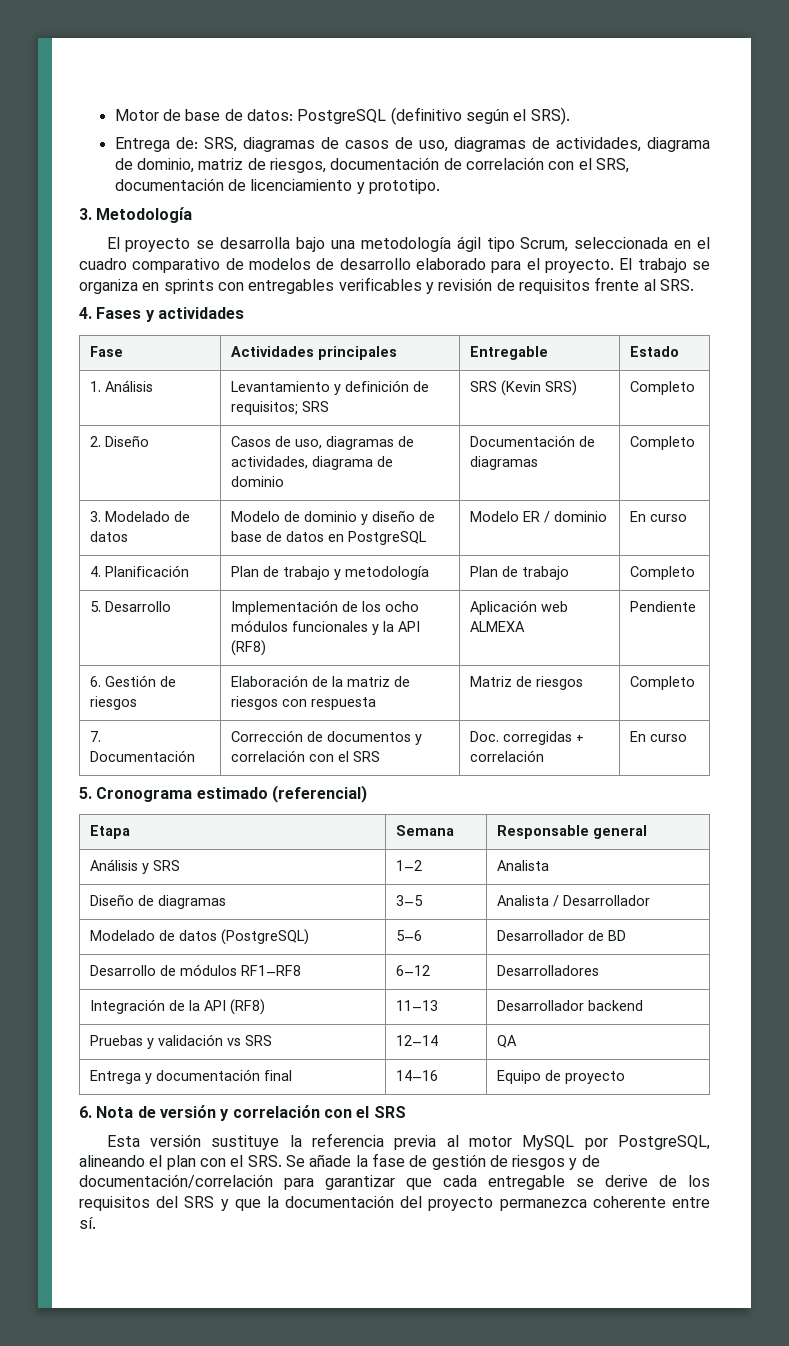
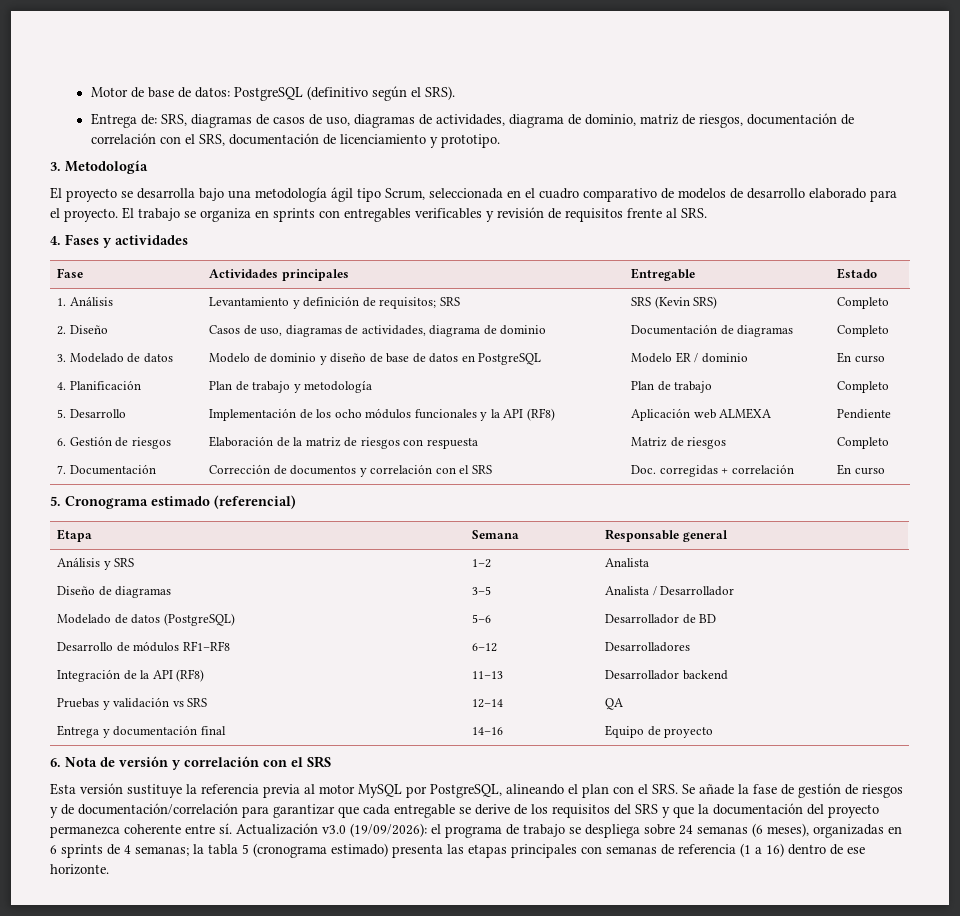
(96, 1223) none -> [236,823,902,838] [50,843,865,858] [50,864,109,875] Actualización v3.0 (19/09/2026): el programa de trabajo se despliega sobre 24 semanas (6 meses), organizadas en 6 sprints de 4 semanas; la tabla 5 (cronograma estimado) presenta las etapas principales con semanas de referencia (1 a 16) dentro de ese horizonte.

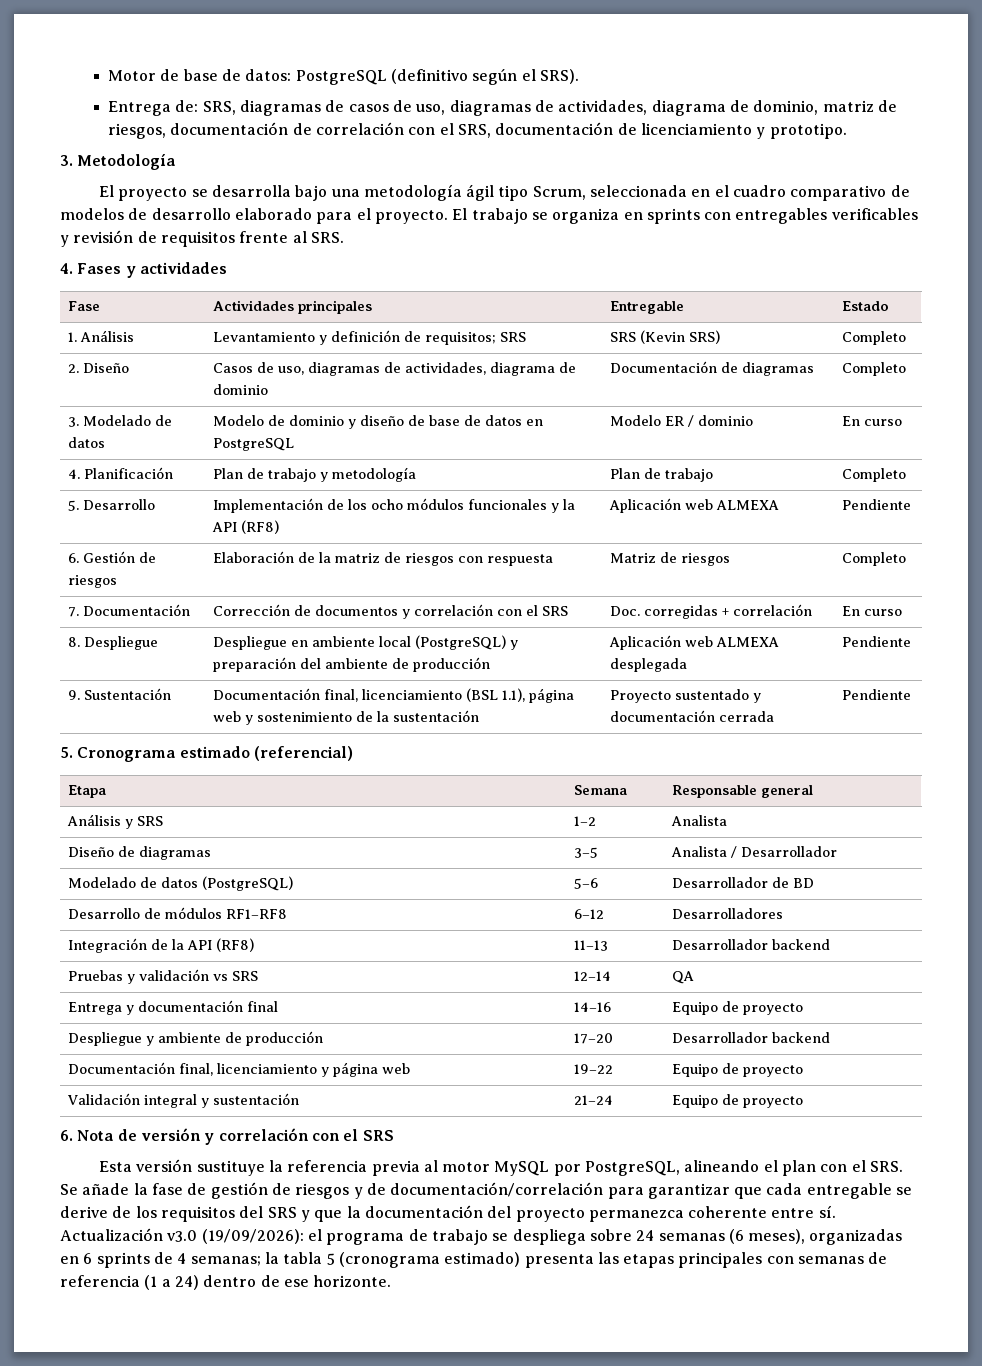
(885, 471) none -> [68,636,159,650] [213,635,519,650] [213,657,491,672] [609,635,780,650] [610,658,688,672] [842,636,912,647] [68,688,172,700] [213,688,575,703] [213,710,480,725] [610,689,762,703] [610,710,775,722] [842,689,912,700] // 8. Despliegue | Despliegue en ambiente local (PostgreSQL) y preparación del ambiente de producción | Aplicación web ALMEXA desplegada | Pendiente // 9. Sustentación | Documentación final, licenciamiento (BSL 1.1), página web y sostenimiento de la sustentación | Proyecto sustentado y documentación cerrada | Pendiente
(714, 732) none -> [68,1031,324,1046] [574,1033,614,1044] [672,1032,831,1043] [68,1062,411,1077] [574,1064,614,1074] [672,1063,804,1077] [67,1093,300,1108] [574,1095,614,1105] [672,1094,804,1108] // Despliegue y ambiente de producción | 17–20 | Desarrollador backend // Documentación final, licenciamiento y página web | 19–22 | Equipo de proyecto // Validación integral y sustentación | 21–24 | Equipo de proyecto
[766,843,784,857] 16) -> [174,1275,199,1290] 24)

